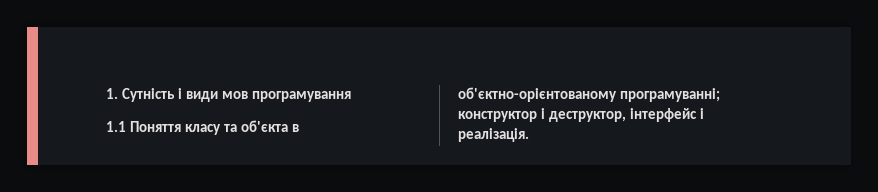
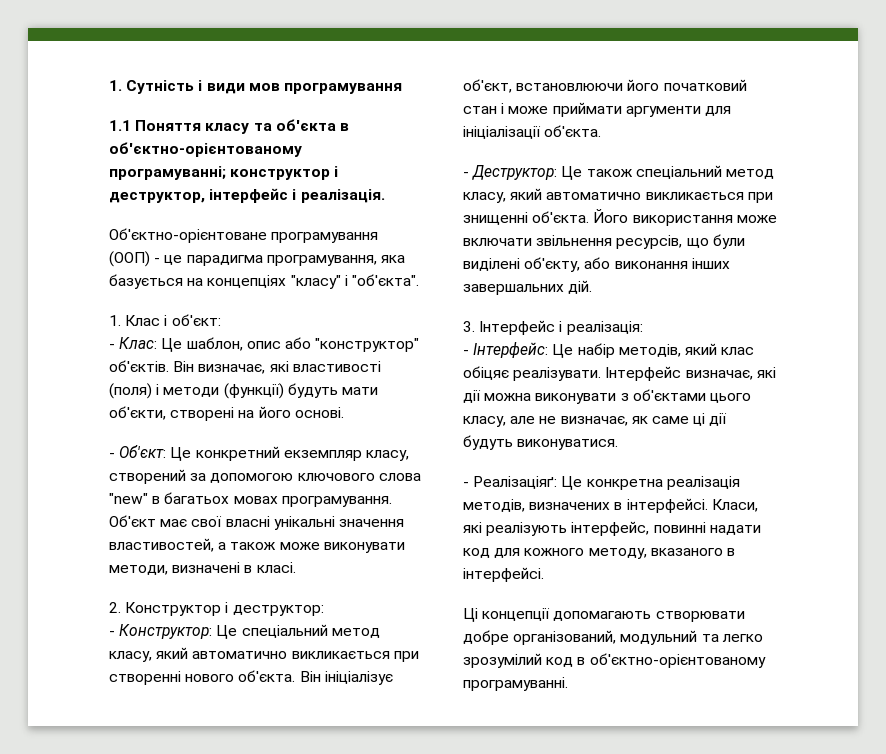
(529, 135) none -> [109,228,379,243] [109,251,405,267] [109,274,419,289] [109,314,221,326] [109,337,420,352] [109,360,381,374] [109,383,378,399] [109,406,344,421] [109,445,409,461] [109,469,421,484] [109,492,392,507] [109,515,404,530] [109,538,405,553] [109,562,296,575] [109,602,324,616] [109,624,380,639] [109,647,419,662] [109,670,393,685] [463,79,747,93] [463,102,731,117] [463,125,602,139] [463,165,774,180] [463,188,773,203] [463,209,777,226] [463,234,745,249] [463,257,730,272] [463,280,593,295] [463,320,643,335] [463,342,755,358] [463,366,776,381] [463,389,751,404] [463,413,728,427] [463,435,619,450] [463,476,740,490] [463,498,758,513] [463,521,761,536] [463,548,735,559] [463,567,544,582] [463,608,745,622] [463,630,763,645] [463,653,766,668] [463,677,568,691] // Об'єктно-орієнтоване програмування (ООП) - це парадигма програмування, яка базується на концепціях "класу" і "об'єкта". // 1. Клас і об'єкт: // - Клас: Це шаблон, опис або "конструктор" об'єктів. Він визначає, які властивості (поля) і методи (функції) будуть мати об'єкти, створені на його основі. // - Об'єкт: Це конкретний екземпляр класу, створений за допомогою ключового слова "new" в багатьох мовах програмування. Об'єкт має свої власні унікальні значення властивостей, а також може виконувати методи, визначені в класі. // 2. Конструктор і деструктор: // - Конструктор: Це спеціальний метод класу, який автоматично викликається при створенні нового об'єкта. Він ініціалізує об'єкт, встановлюючи його початковий стан і може приймати аргументи для ініціалізації об'єкта. // - Деструктор: Це також спеціальний метод класу, який автоматично викликається при знищенні об'єкта. Його використання може включати звільнення ресурсів, що були виділені об'єкту, або виконання інших завершальних дій. // 3. Інтерфейс і реалізація: // - Інтерфейс: Це набір методів, який клас обіцяє реалізувати. Інтерфейс визначає, які дії можна виконувати з об'єктами цього класу, але не визначає, як саме ці дії будуть виконуватися. // - Реалізаціяґ: Це конкретна реалізація методів, визначених в інтерфейсі. Класи, які реалізують інтерфейс, повинні надати код для кожного методу, вказаного в інтерфейсі. // Ці концепції допомагають створювати добре організований, модульний та легко зрозумілий код в об'єктно-орієнтованому програмуванні.

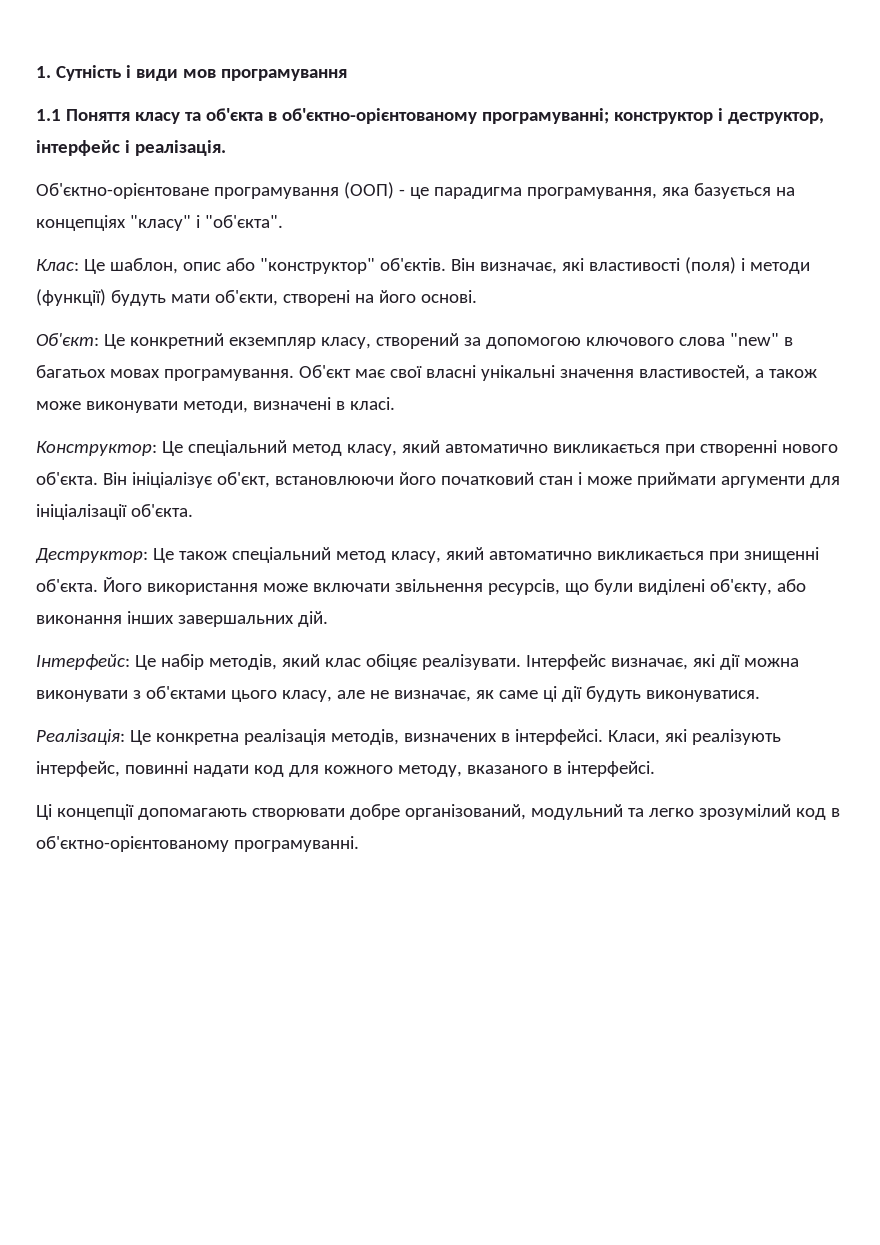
[109,314,221,326] [109,344,115,349] 1. Клас і об'єкт: // - -> (283, 221) none
[109,453,115,458] - -> (477, 296) none
[109,602,324,616] [109,631,115,636] 2. Конструктор і деструктор: // - -> (395, 403) none
[463,172,469,177] - -> (193, 510) none
[463,320,643,335] [463,350,469,355] 3. Інтерфейс і реалізація: // - -> (328, 619) none
[463,476,558,489] - Реалізаціяґ: -> [36,729,125,745] Реалізація:

